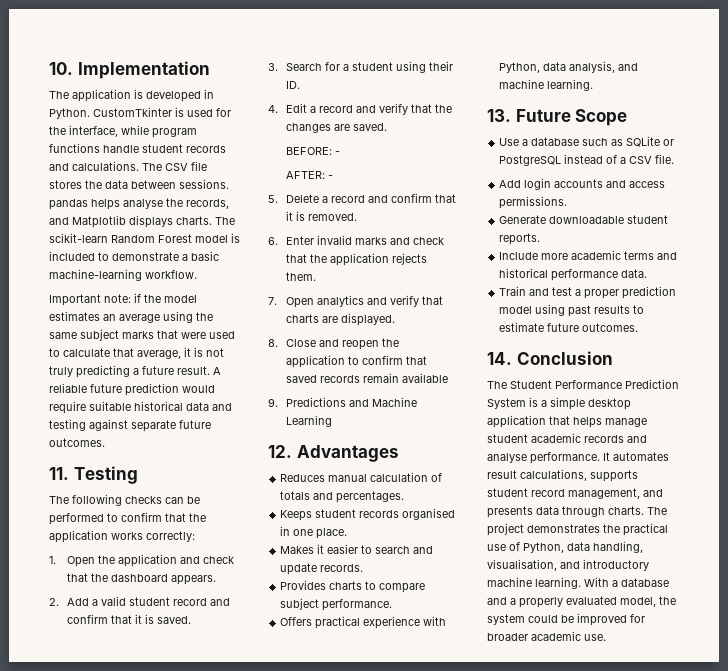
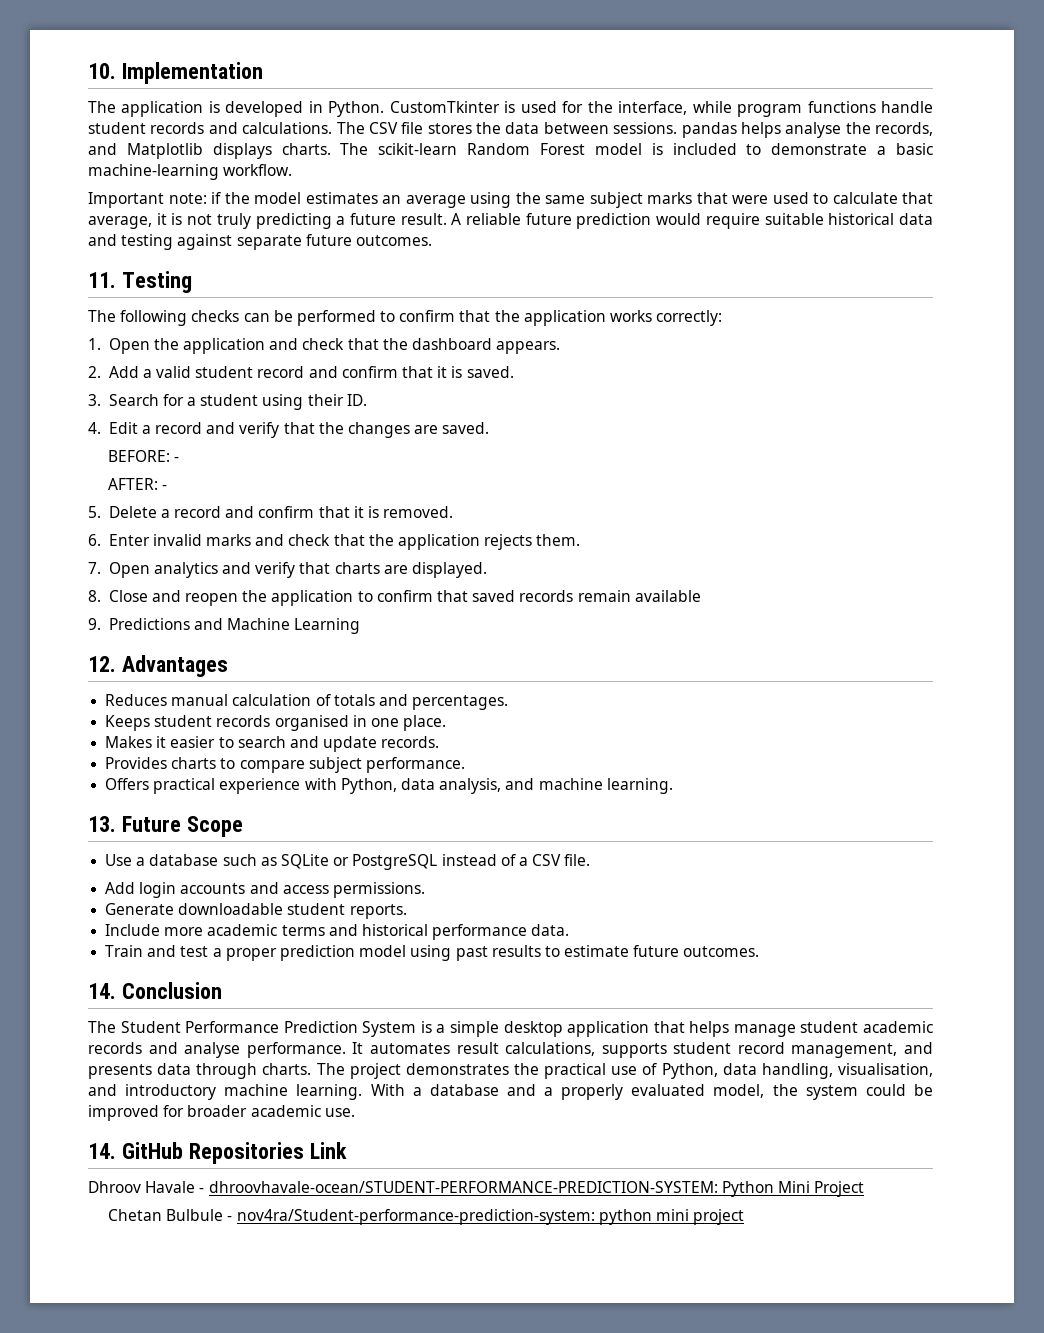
(606, 637) none -> [88,1142,347,1164] [88,1181,865,1197] [108,1209,745,1225] // 14. GitHub Repositories Link // Dhroov Havale - dhroovhavale-ocean/STUDENT-PERFORMANCE-PREDICTION-SYSTEM: Python Mini Project // Chetan Bulbule - nov4ra/Student-performance-prediction-system: python mini project

